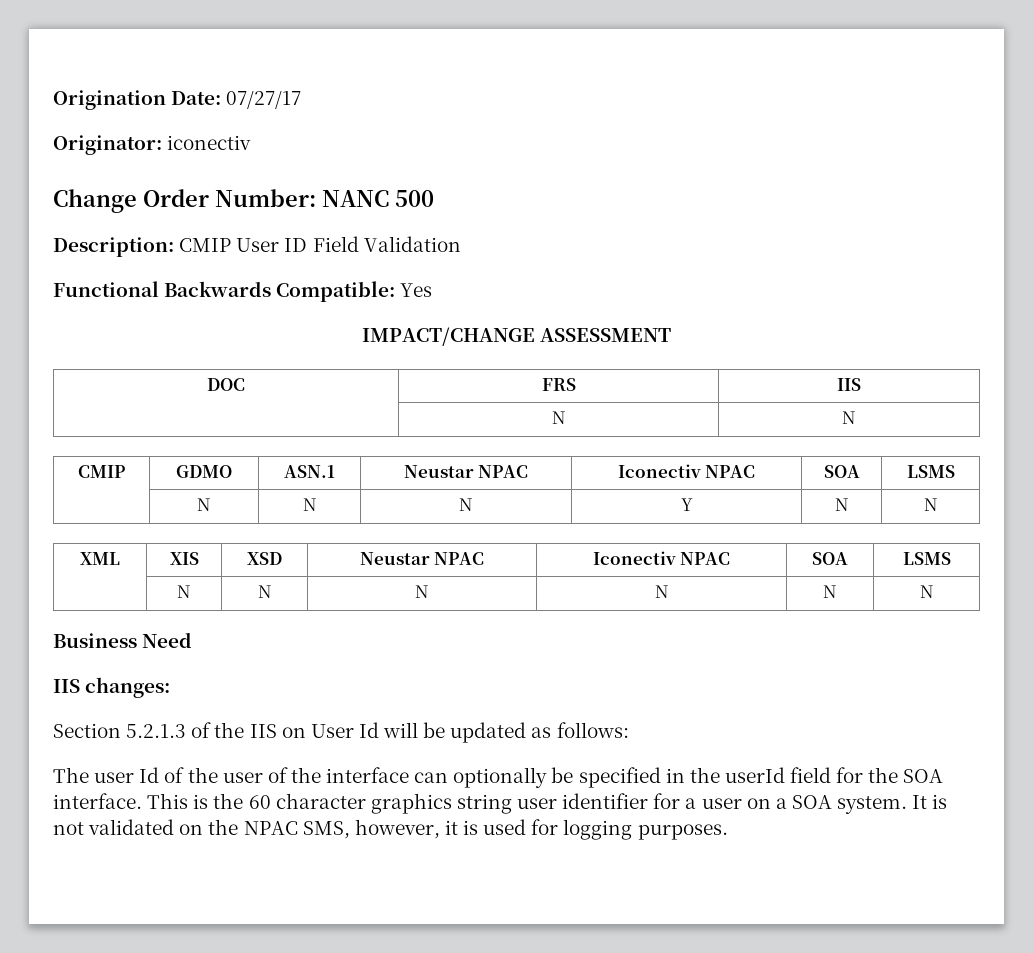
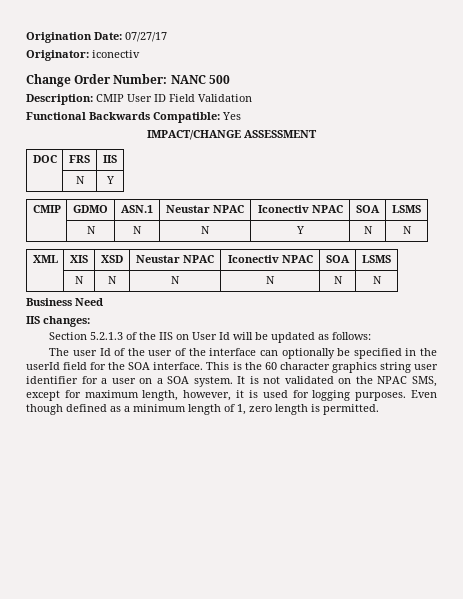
[842,411,856,424] N -> [105,176,114,184] Y
(350, 830) none -> [26,390,179,401] except for maximum length,
(728, 832) none -> [410,390,437,398] [26,404,379,415] Even though defined as a minimum length of 1, zero length is permitted.

